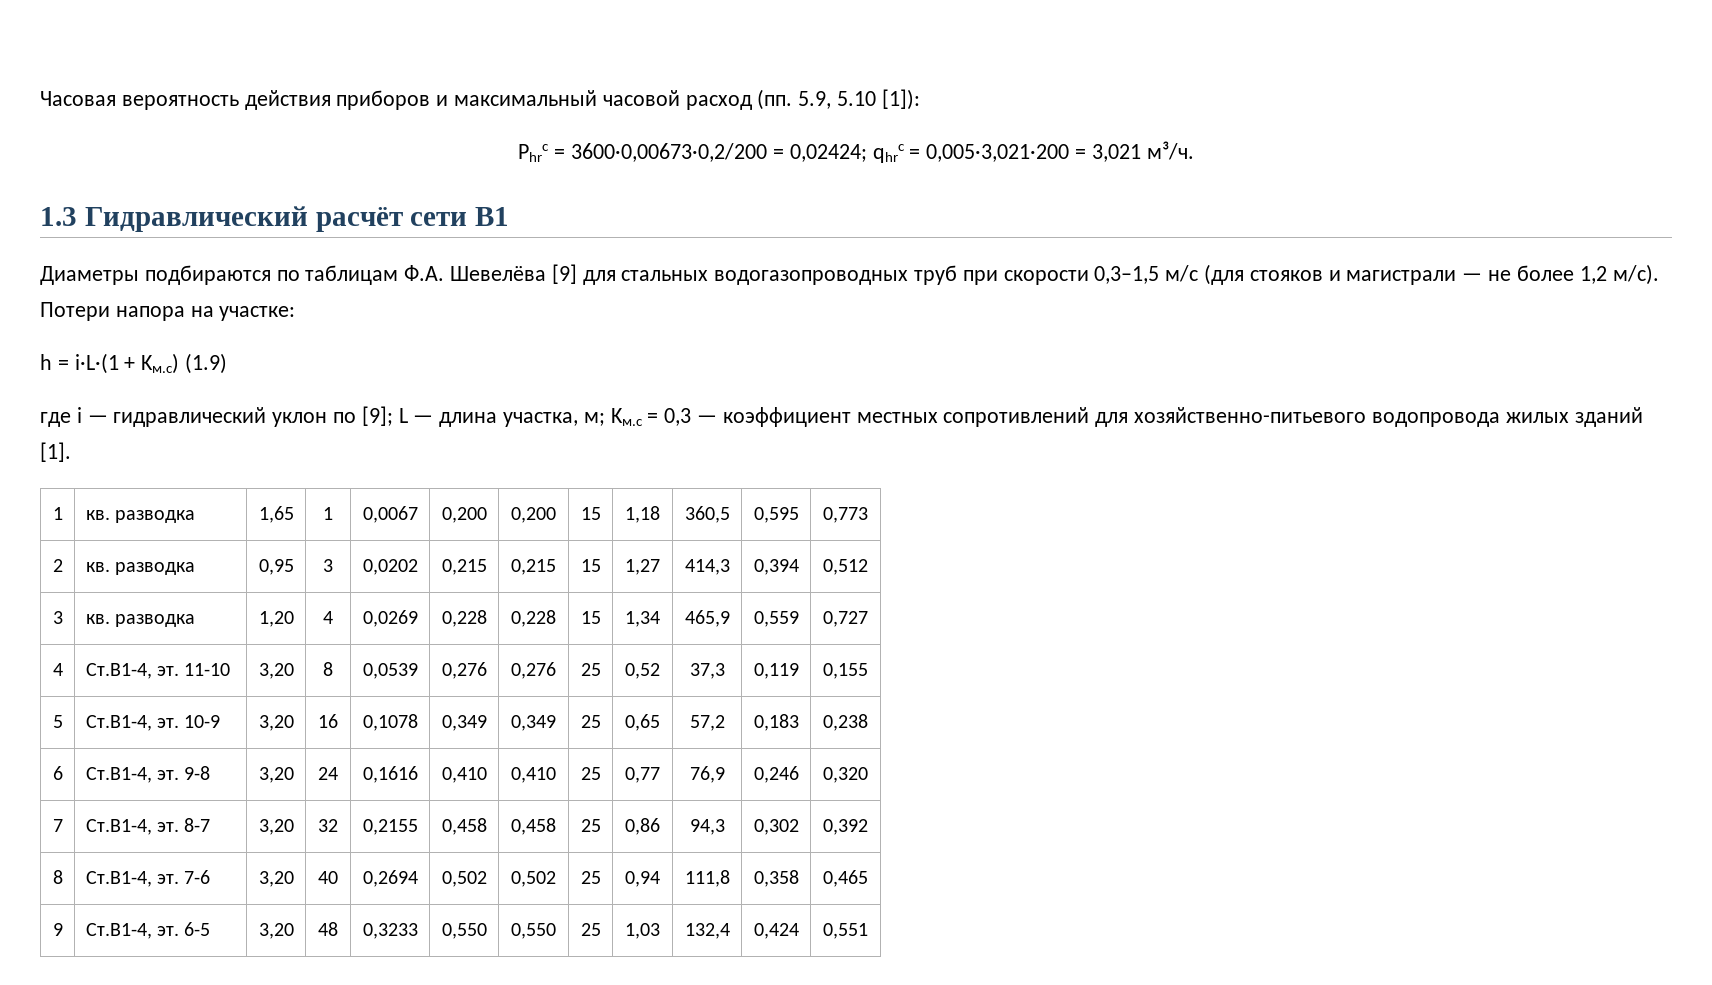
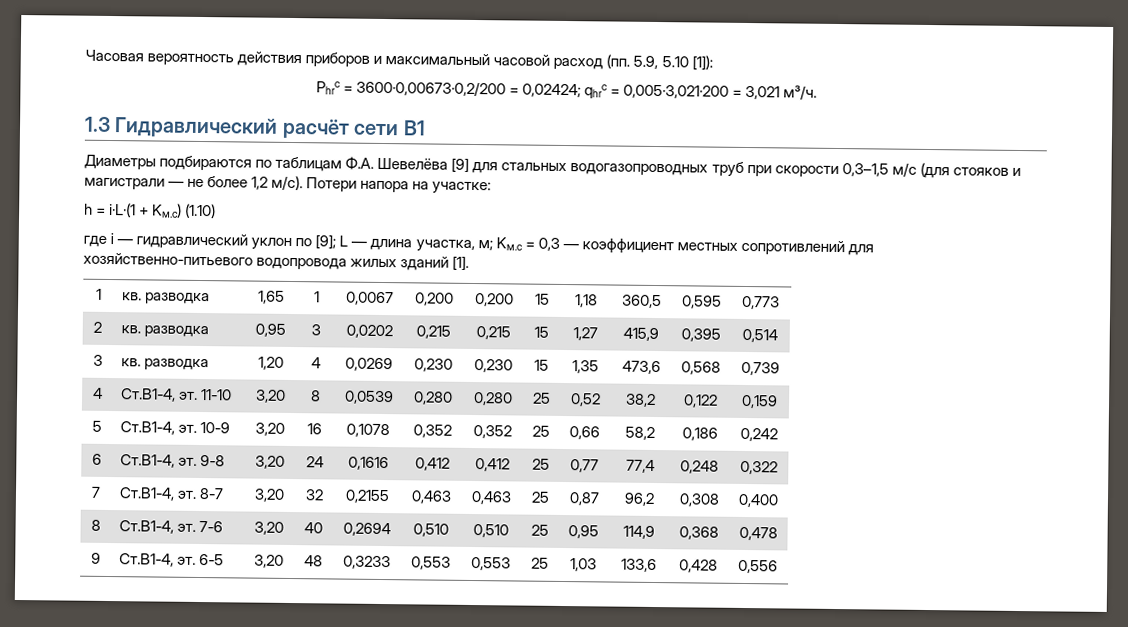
[185,353,228,374] (1.9) -> [185,203,217,219] (1.10)
[684,559,730,575] [753,559,799,575] [823,559,868,575] 414,3 | 0,394 | 0,512 -> [623,327,659,342] [680,328,721,342] [742,328,778,343] 415,9 | 0,395 | 0,514
[441,610,487,627] [511,610,556,627] [580,611,601,624] [625,611,660,627] [684,610,730,627] [753,611,799,627] [823,611,868,627] 0,228 | 0,228 | 15 | 1,34 | 465,9 | 0,559 | 0,727 -> [413,358,453,372] [473,359,513,373] [534,359,549,371] [572,360,599,374] [621,360,661,375] [680,361,721,375] [740,361,780,376] 0,230 | 0,230 | 15 | 1,35 | 473,6 | 0,568 | 0,739
[441,662,487,679] [511,662,556,679] 0,276 | 0,276 -> [412,391,453,405] [472,392,513,406] 0,280 | 0,280
[689,663,725,679] [753,663,799,679] [823,663,868,679] 37,3 | 0,119 | 0,155 -> [625,393,656,408] [682,394,718,408] [741,394,778,409] 38,2 | 0,122 | 0,159
[441,715,487,731] [511,715,556,731] [580,715,601,728] [625,714,660,731] [689,715,725,731] [753,714,799,731] [823,714,868,731] 0,349 | 0,349 | 25 | 0,65 | 57,2 | 0,183 | 0,238 -> [412,424,452,438] [472,425,512,439] [531,425,550,437] [569,426,600,440] [625,426,655,441] [681,427,718,441] [740,427,778,442] 0,352 | 0,352 | 25 | 0,66 | 58,2 | 0,186 | 0,242
[441,767,487,783] [511,767,556,783] 0,410 | 0,410 -> [414,457,450,471] [474,458,510,472] 0,412 | 0,412
[689,766,725,783] [753,766,799,783] [823,767,868,783] 76,9 | 0,246 | 0,320 -> [625,459,655,474] [680,460,719,474] [740,460,778,475] 77,4 | 0,248 | 0,322
[441,818,487,835] [511,818,556,835] [580,819,601,832] [625,818,660,835] [689,819,725,835] [753,819,799,835] [823,819,868,835] 0,458 | 0,458 | 25 | 0,86 | 94,3 | 0,302 | 0,392 -> [411,490,452,504] [471,490,512,505] [530,491,550,503] [568,492,600,506] [624,492,655,506] [678,493,720,507] [738,493,779,508] 0,463 | 0,463 | 25 | 0,87 | 96,2 | 0,308 | 0,400
[441,871,487,887] [511,871,556,887] [580,871,601,884] [625,871,660,887] [684,870,730,887] [753,870,799,887] [823,870,868,887] 0,502 | 0,502 | 25 | 0,94 | 111,8 | 0,358 | 0,465 -> [413,523,449,537] [473,524,509,538] [530,524,549,536] [568,525,599,539] [623,525,655,540] [678,526,719,540] [738,526,778,541] 0,510 | 0,510 | 25 | 0,95 | 114,9 | 0,368 | 0,478
[441,923,487,939] [511,923,556,939] 0,550 | 0,550 -> [411,556,451,570] [471,556,511,571] 0,553 | 0,553
[684,923,730,939] [753,923,799,939] [823,923,868,939] 132,4 | 0,424 | 0,551 -> [621,558,657,573] [679,559,718,573] [738,559,778,574] 133,6 | 0,428 | 0,556

